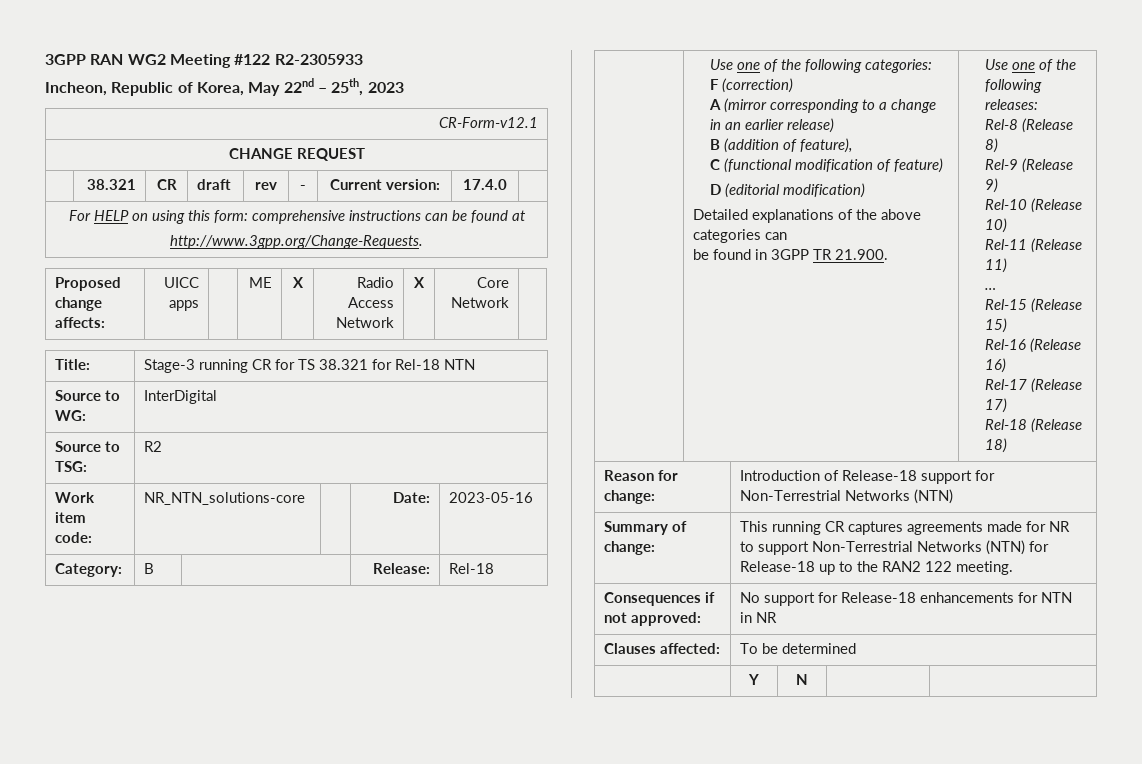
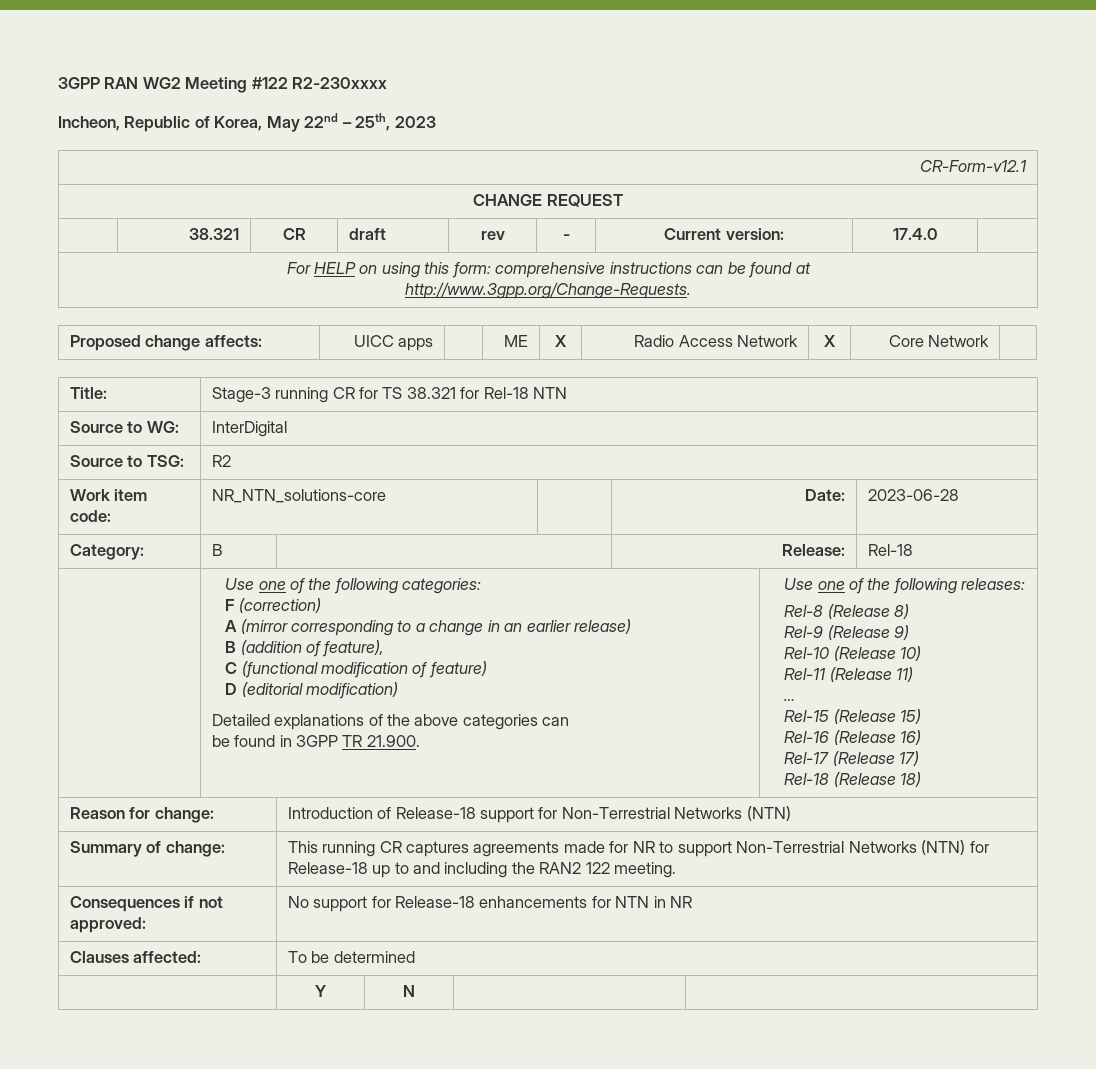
[274,54,363,65] R2-2305933 -> [292,77,388,89] R2-230xxxx
[449,492,534,503] 2023-05-16 -> [867,489,959,501] 2023-06-28
(854, 566) none -> [412,862,508,878] and including

